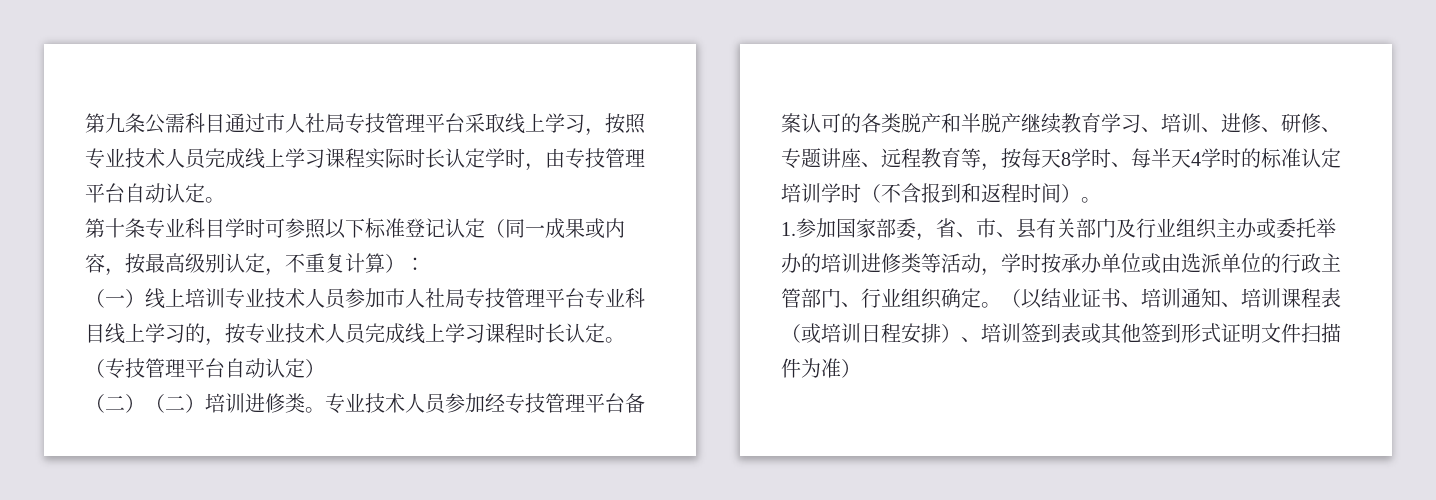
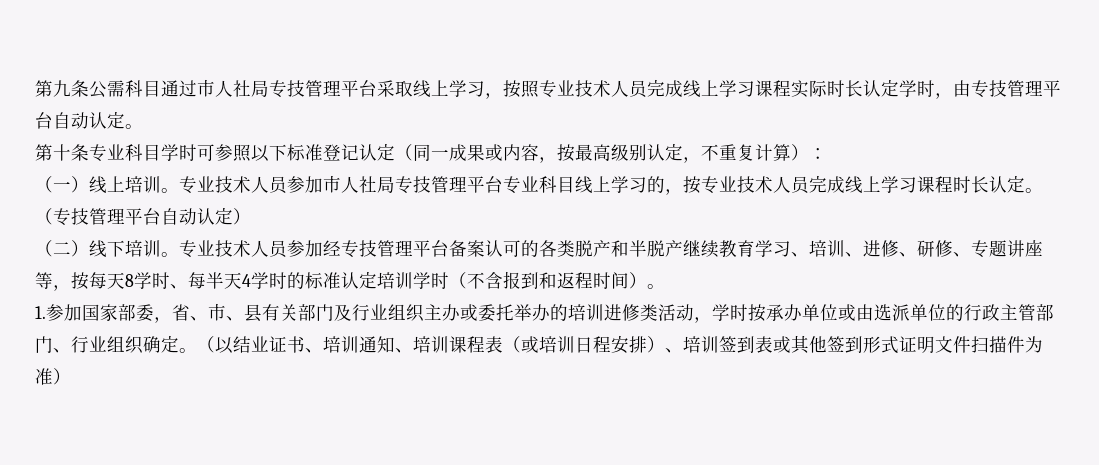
(225, 298) none -> [161,188,179,193] 。
[145,393,305,413] （二）培训进修类 -> [89,240,161,258] 线下培训
[861,148,961,168] 、远程教育 -> (1043, 248) none
[921,253,941,273] 等 -> (658, 312) none

